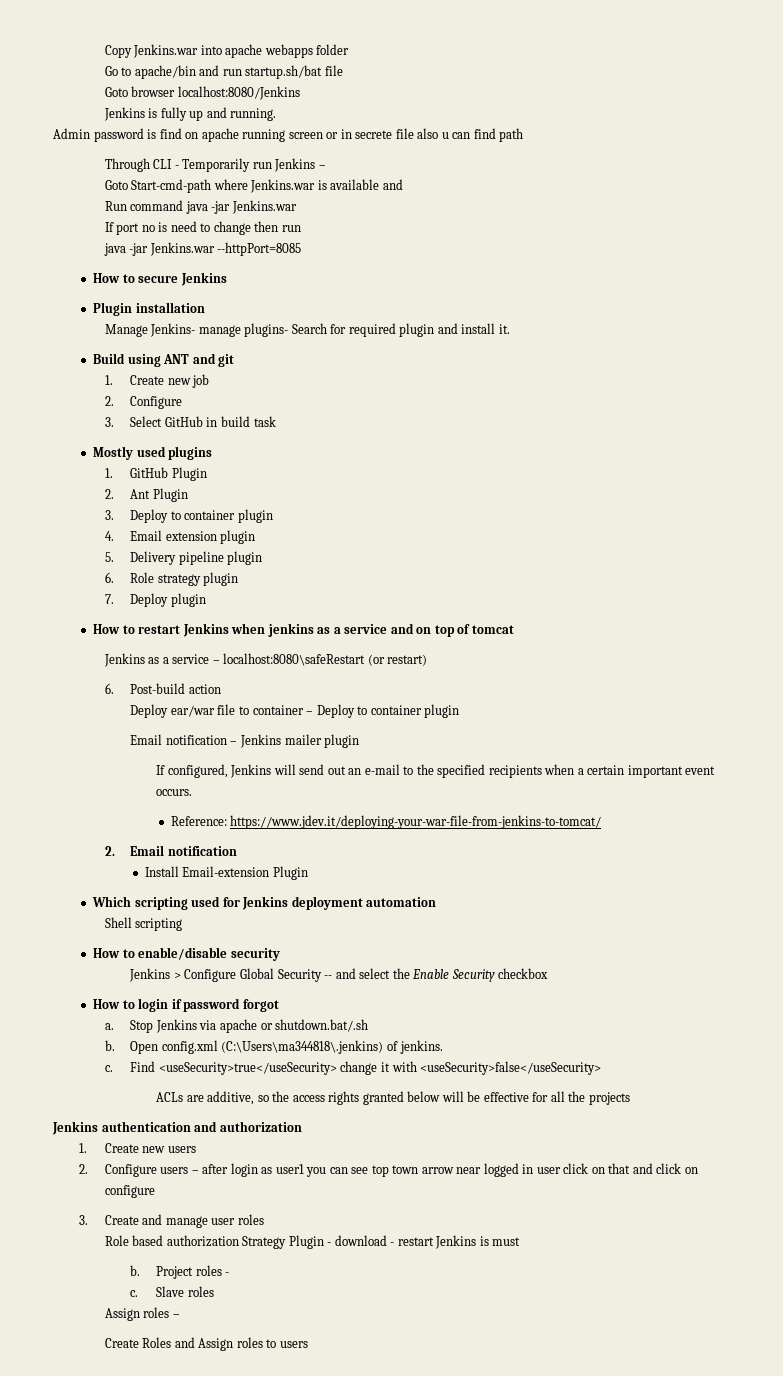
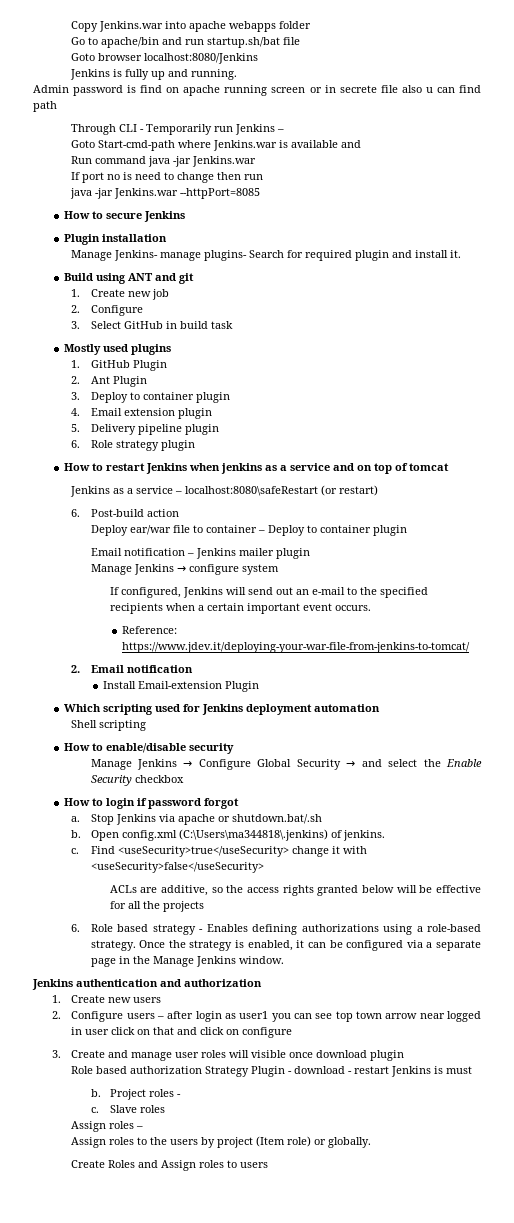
[104,593,206,607] // 7. Deploy plugin -> (195, 445) none
(360, 741) none -> [90,564,279,575] // Manage Jenkins → configure system
[129,968,181,982] Jenkins > -> [90,759,193,770] Manage Jenkins →
[324,975,333,979] -- -> [346,761,356,767] →
(630, 1098) none -> [71,924,481,935] [90,940,482,951] [90,956,284,967] // 6. Role based strategy - Enables defining authorizations using a role-based strategy. Once the strategy is enabled, it can be configured via a separate page in the Manage Jenkins window.
(264, 1219) none -> [229,1050,405,1061] will visible once download plugin
(180, 1316) none -> [71,1136,372,1148] // Assign roles to the users by project (Item role) or globally.

